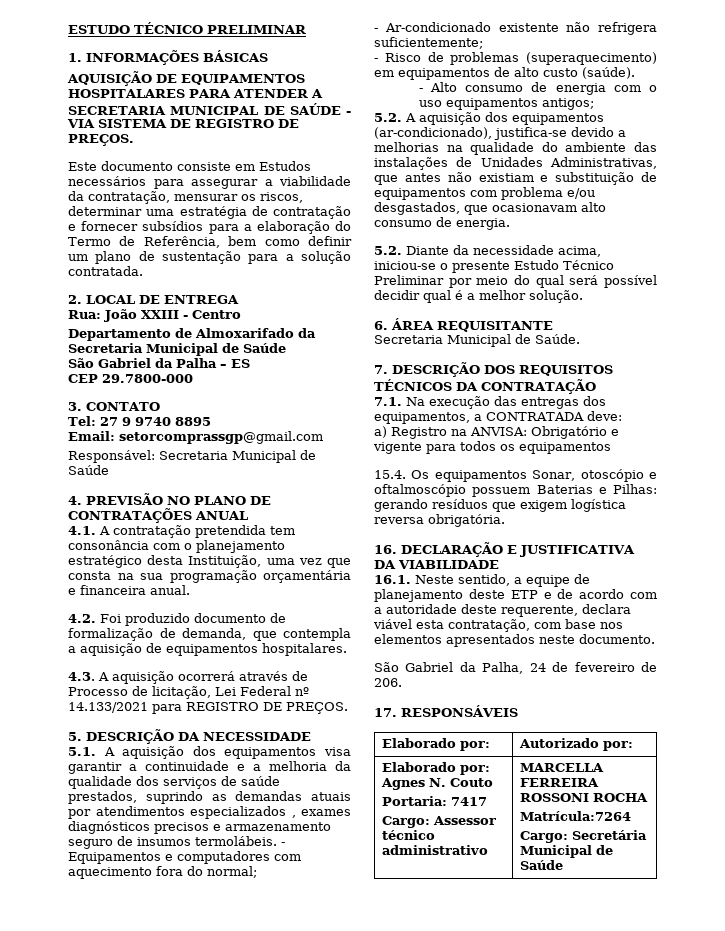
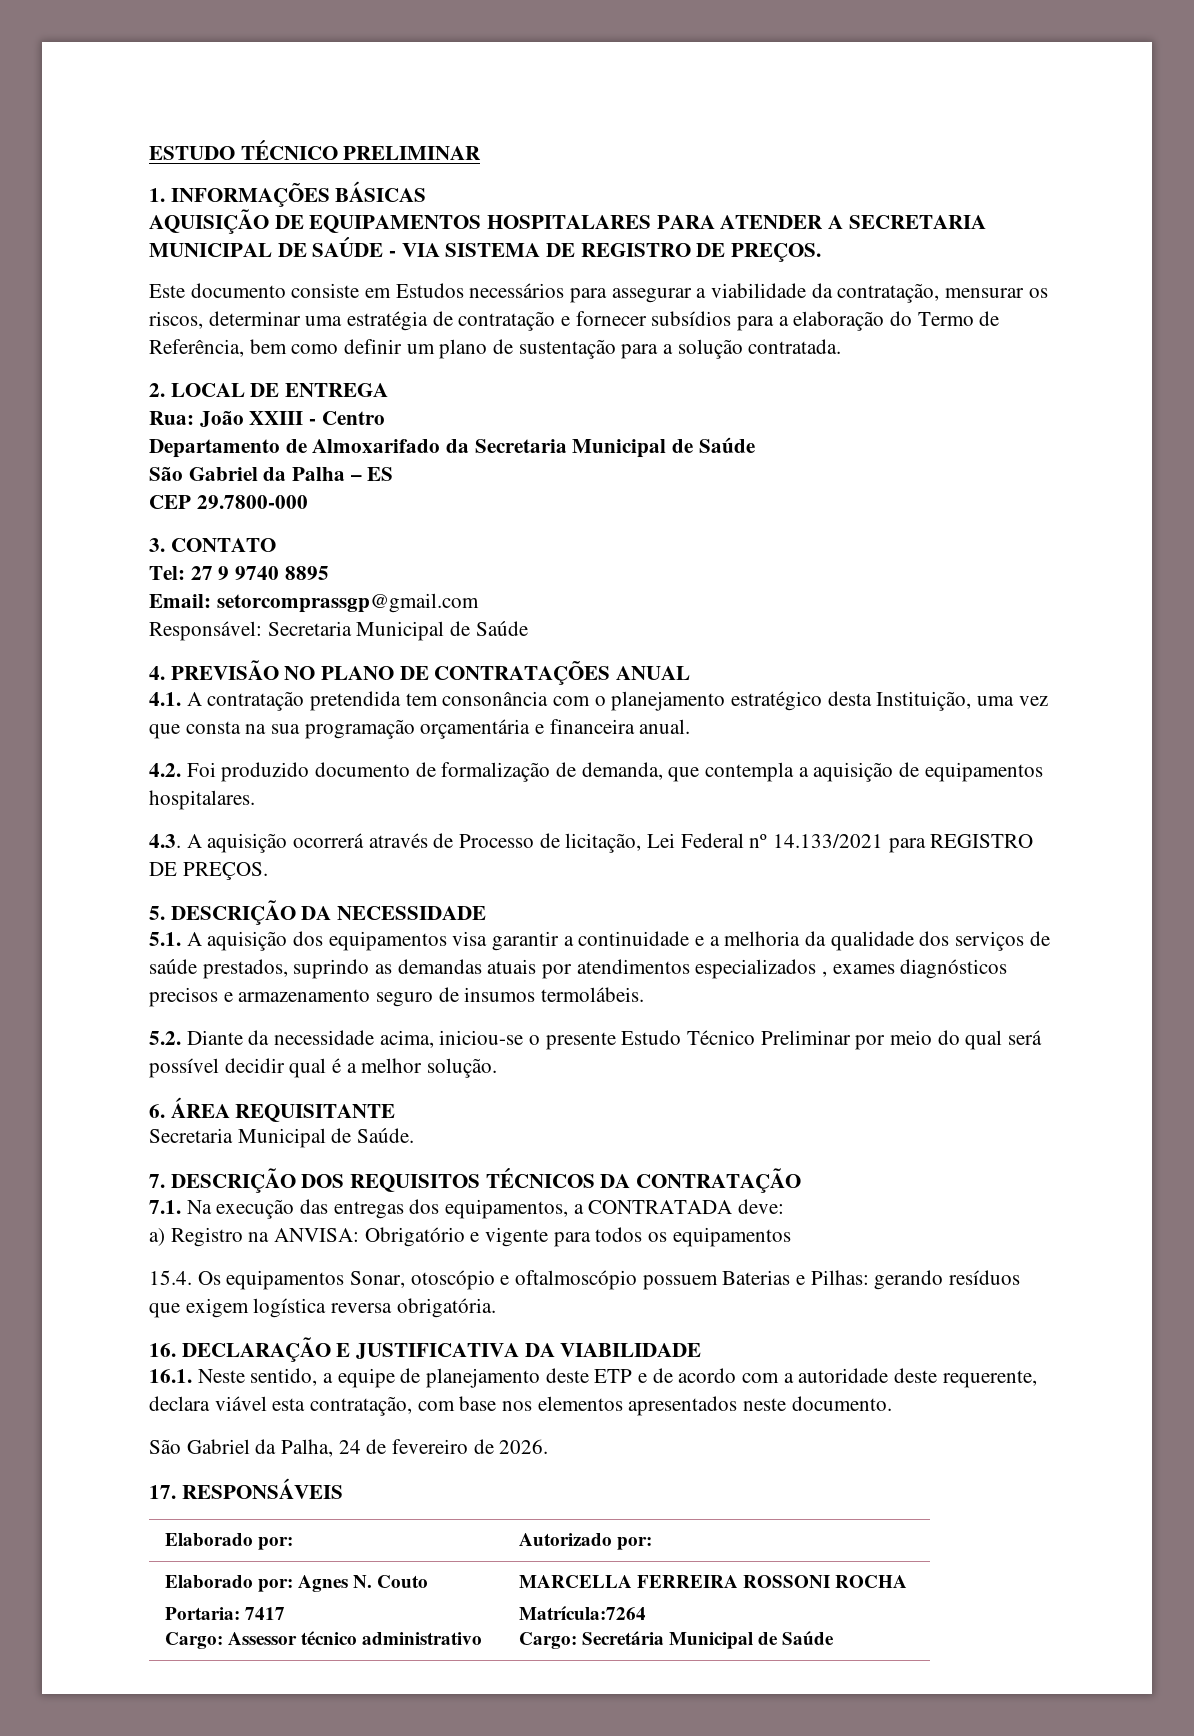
[281,842,285,846] [68,851,301,864] [68,866,257,879] [374,22,657,35] [374,37,483,49] [374,52,657,65] [374,67,635,80] [418,82,657,95] [418,98,594,110] [374,112,604,125] [374,127,626,140] [374,142,657,155] [374,157,657,170] [374,172,657,185] [374,187,595,200] [374,202,606,215] [374,217,510,230] - Equipamentos e computadores com aquecimento fora do normal; // - Ar-condicionado existente não refrigera suficientemente; // - Risco de problemas (superaquecimento) em equipamentos de alto custo (saúde). // - Alto consumo de energia com o uso equipamentos antigos; // 5.2. A aquisição dos equipamentos (ar-condicionado), justifica-se devido a melhorias na qualidade do ambiente das instalações de Unidades Administrativas, que antes não existiam e substituição de equipamentos com problema e/ou desgastados, que ocasionavam alto consumo de energia. -> (645, 994) none
[374,678,402,687] 206. -> [499,1439,549,1454] 2026.

